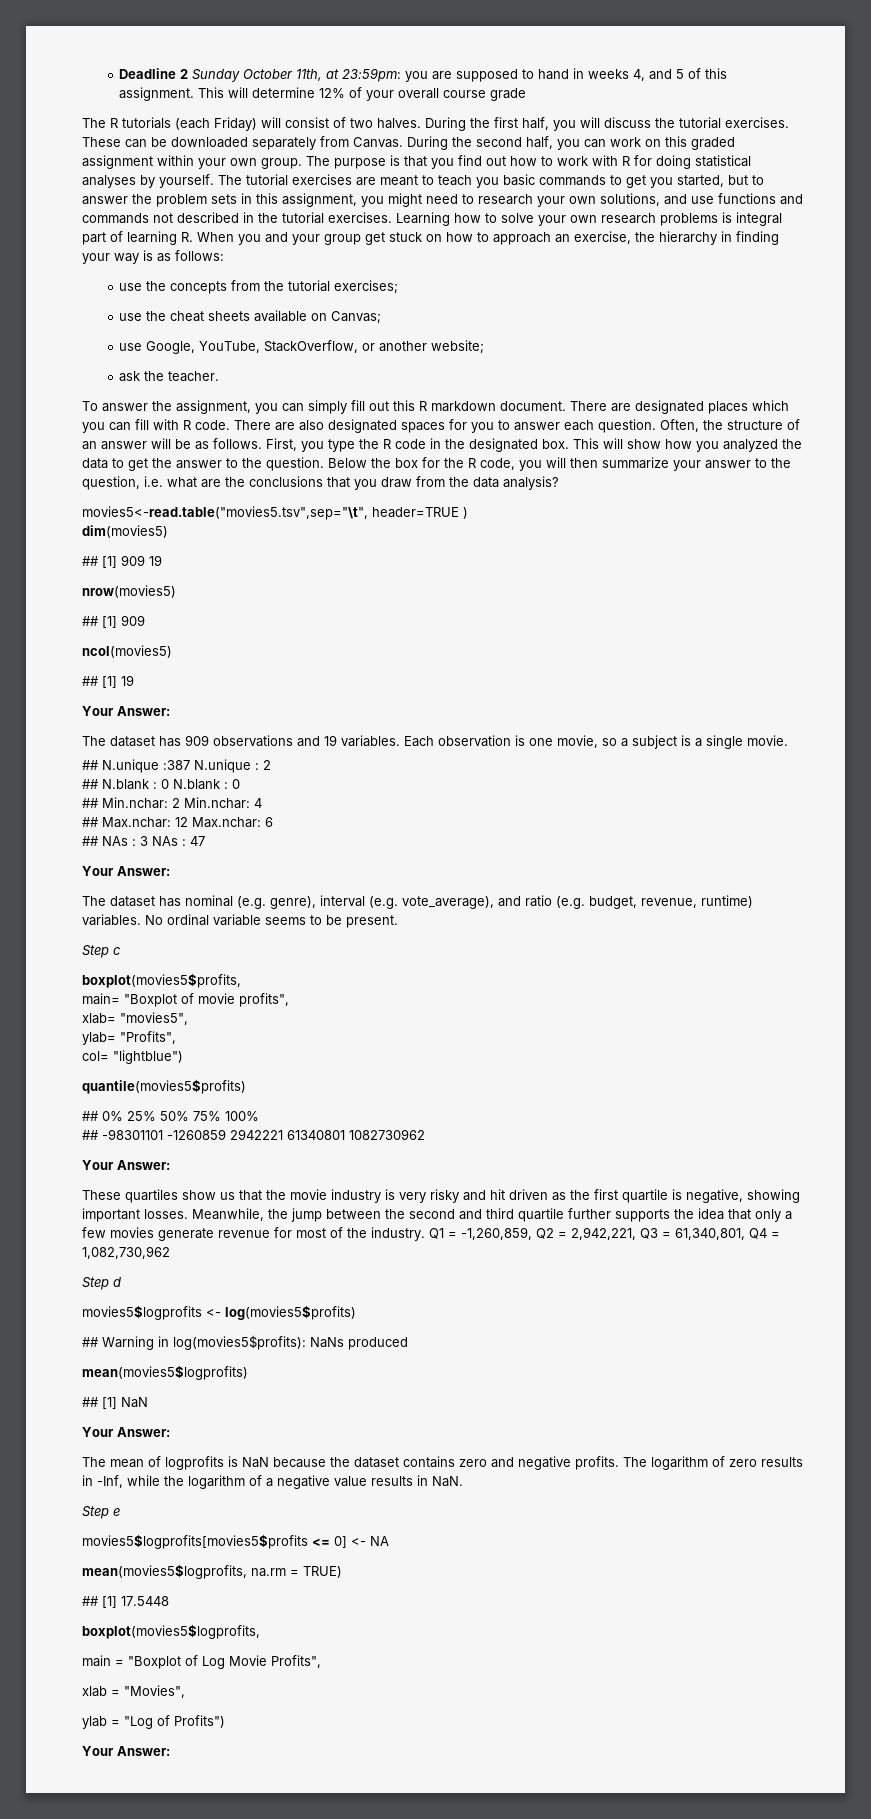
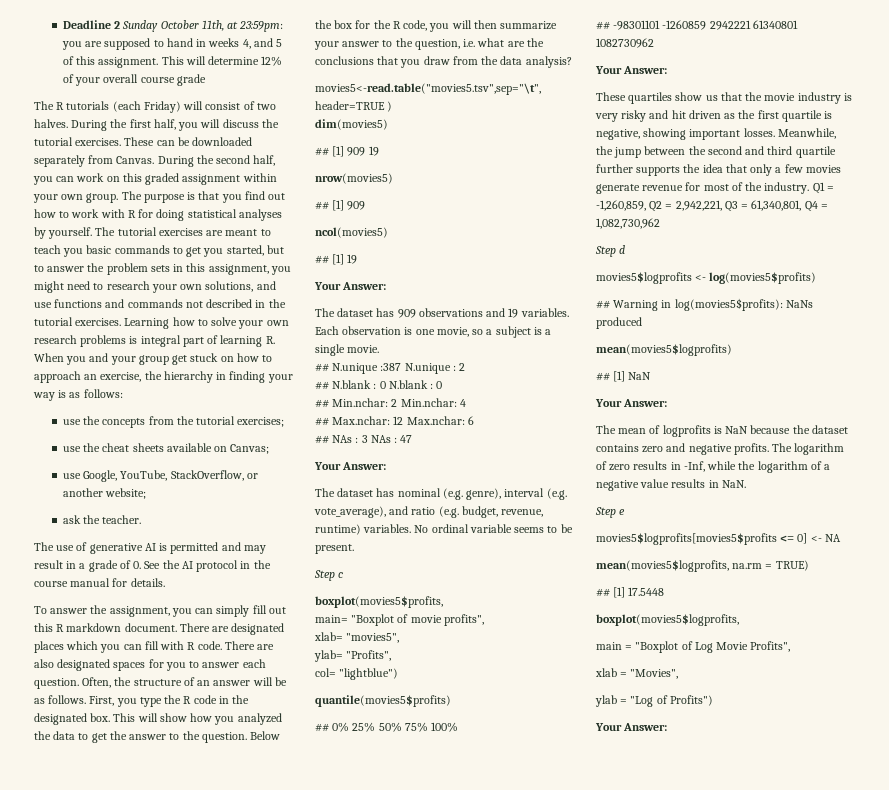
(220, 376) none -> [34,542,266,554] [34,560,271,572] [34,578,165,587] // The use of generative AI is permitted and may result in a grade of 0. See the AI protocol in the course manual for details.

